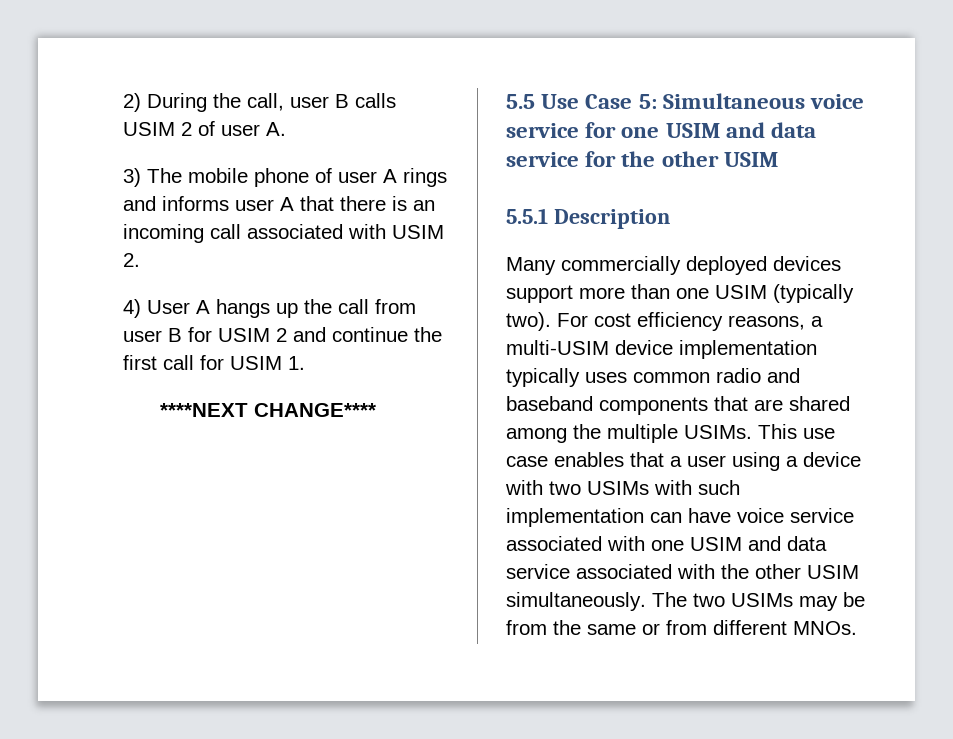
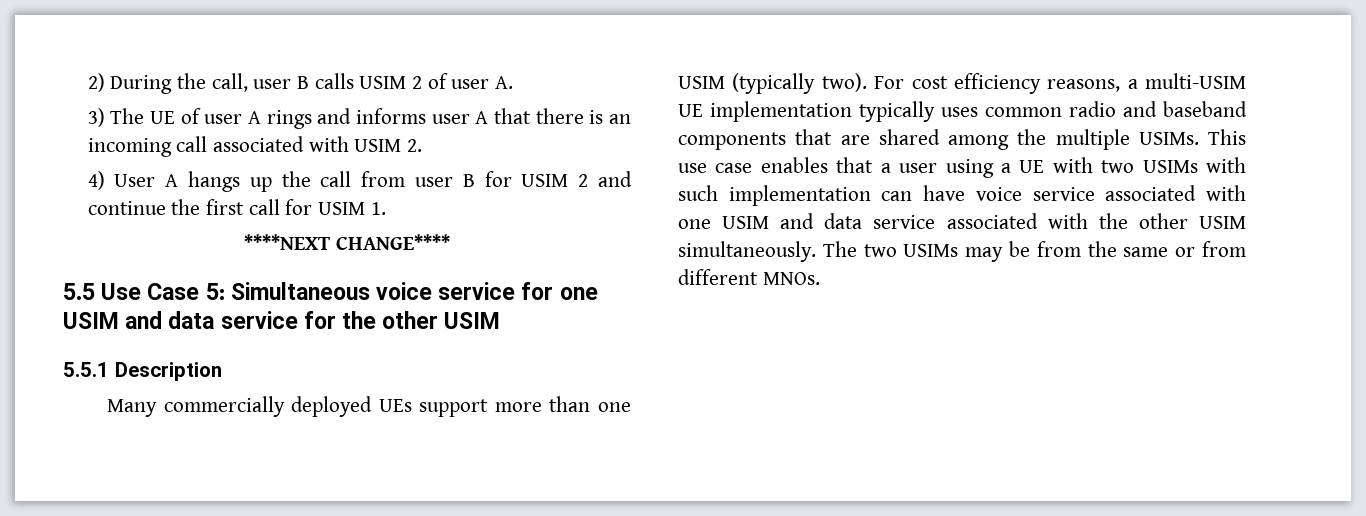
[187,168,309,187] mobile phone -> [149,111,175,124] UE
[773,256,841,271] devices -> [378,399,412,412] UEs
[615,340,673,355] device -> [678,104,703,117] UE
[803,452,861,467] device -> [1019,160,1045,173] UE

